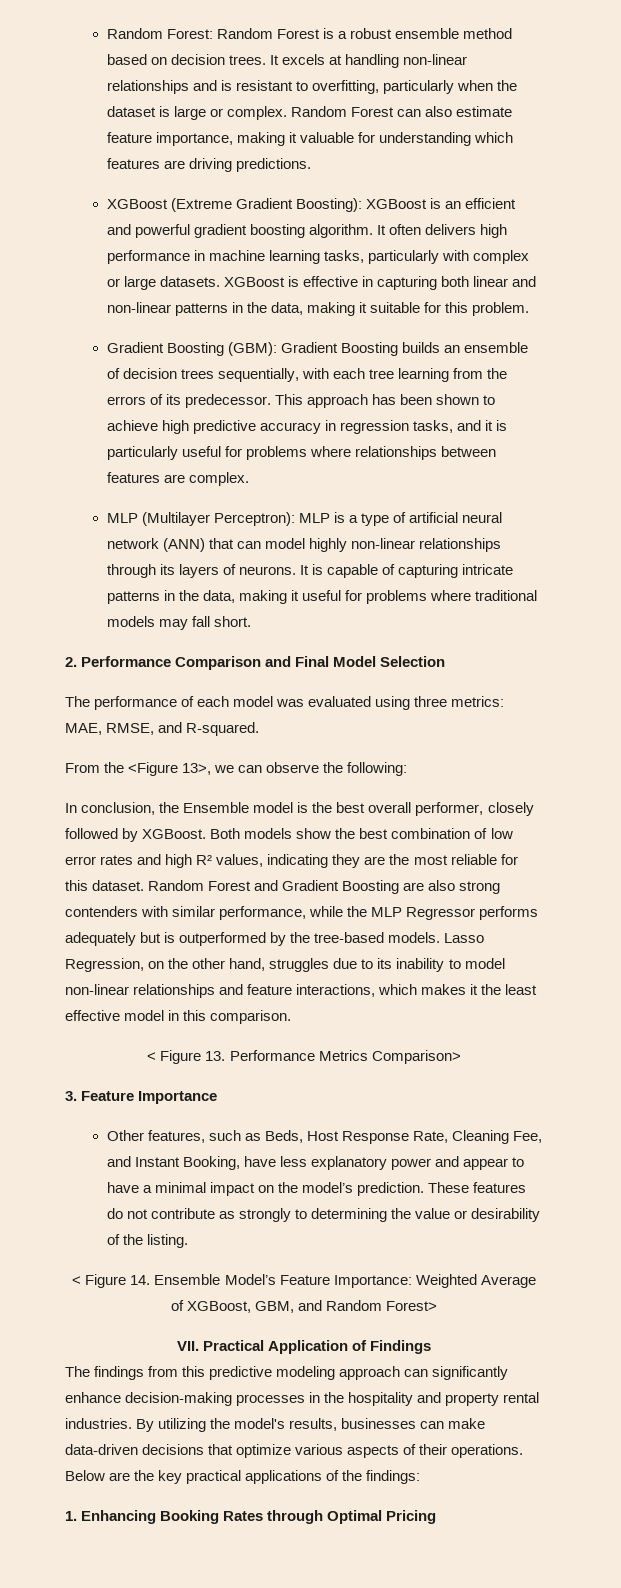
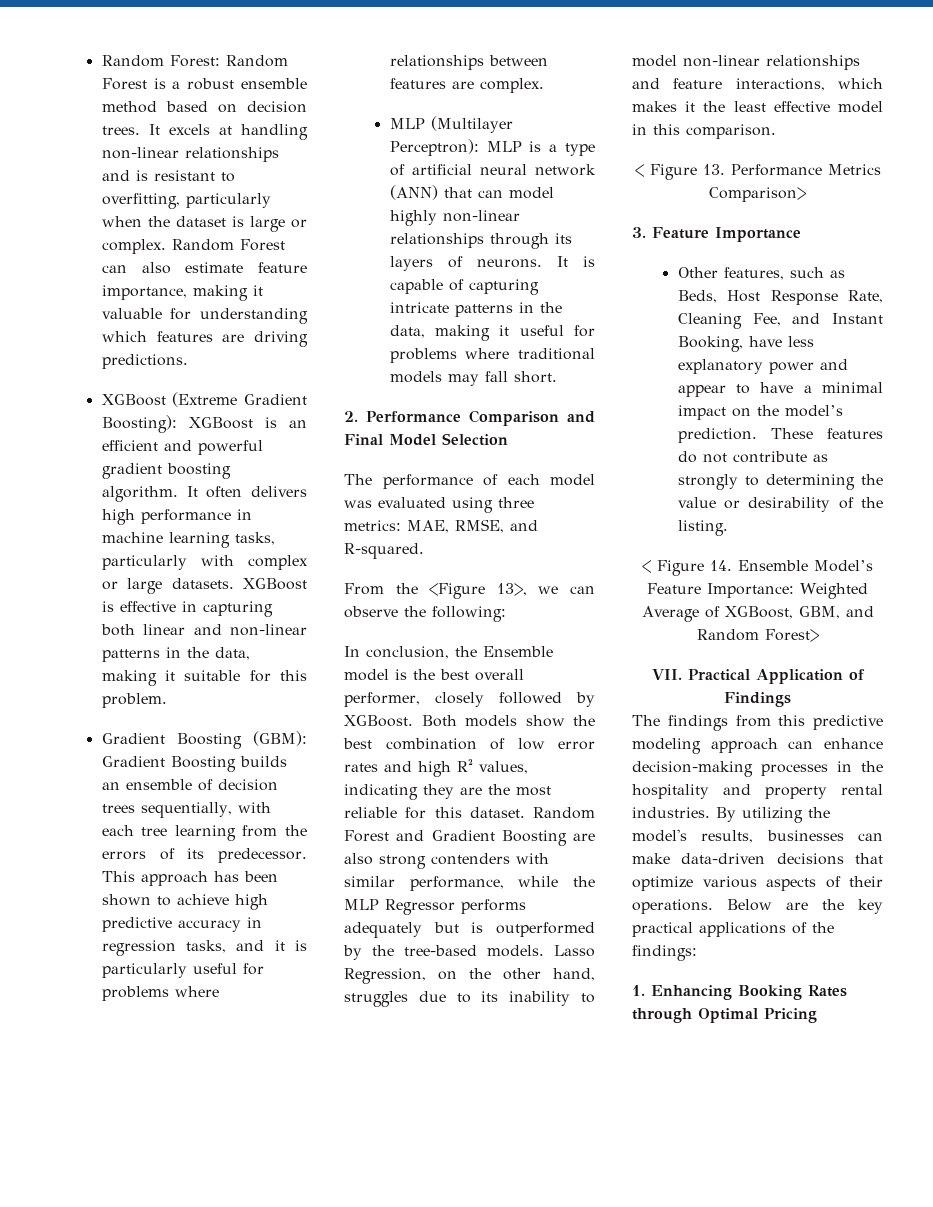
[432,1366,509,1380] significantly -> (814, 745) none

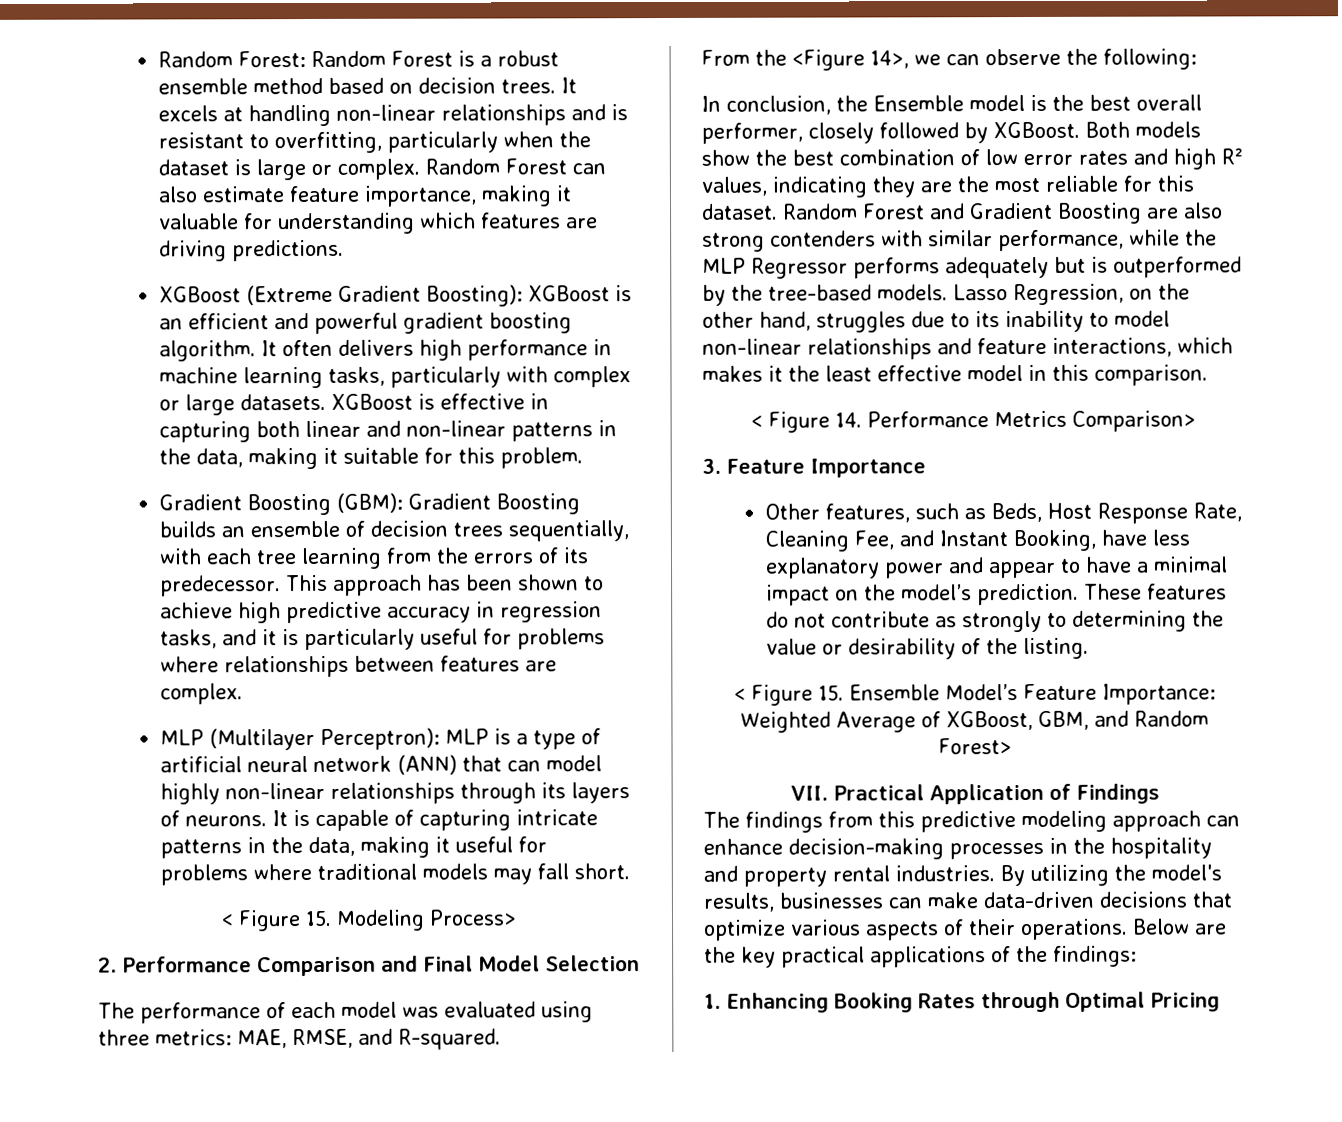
(557, 377) none -> [221,909,517,932] // < Figure 15. Modeling Process>
[496,583,527,596] 13>, -> [870,50,909,69] 14>,
[702,164,725,175] 13. -> [835,412,862,428] 14.
[710,560,732,571] 14. -> [817,685,844,701] 15.

